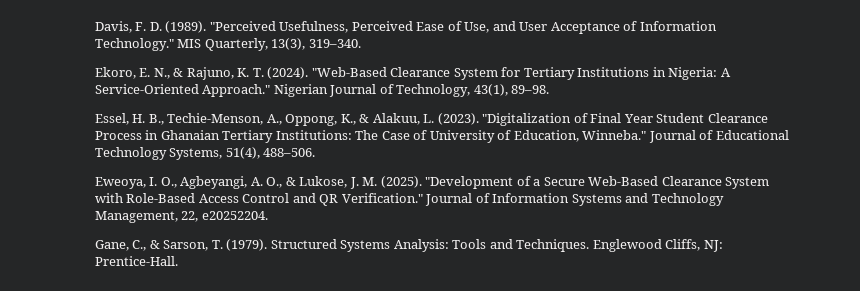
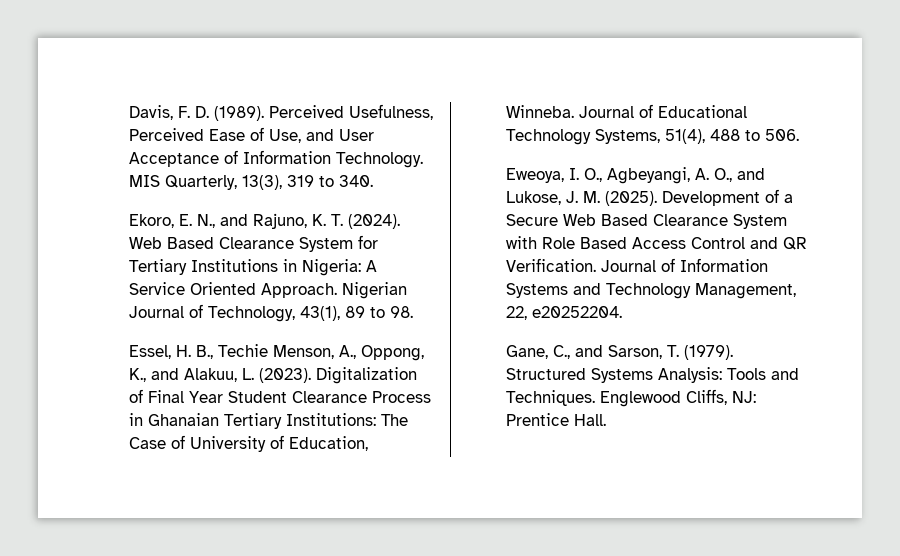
[209,21,276,31] "Perceived -> [269,105,345,118] Perceived
[94,38,174,51] Technology." -> [336,152,424,168] Technology.
[308,39,361,48] 319–340. -> [287,175,374,187] 319 to 340.
[173,68,184,77] & -> [220,214,249,226] and
[311,67,387,77] "Web-Based -> [129,237,215,249] Web Based
[94,84,271,97] Service-Oriented Approach." -> [129,282,338,298] Service Oriented Approach.
[511,85,550,94] 89–98. -> [345,306,414,318] 89 to 98.
[167,113,264,125] Techie-Menson, -> [218,344,335,359] Techie Menson,
[359,114,370,123] & -> [151,368,180,380] and
[482,113,572,126] "Digitalization -> [316,367,418,384] Digitalization
[582,130,647,140] Winneba." -> [506,105,575,118] Winneba.
[263,148,316,157] 488–506. -> [710,129,800,141] 488 to 506.
[285,177,296,186] & -> [737,168,766,180] and
[425,176,514,189] "Development -> [662,191,761,206] Development
[588,176,659,186] Web-Based -> [563,214,649,226] Web Based
[126,193,196,203] Role-Based -> [542,237,628,249] Role Based
[341,193,423,203] Verification." -> [506,258,597,272] Verification.
[149,240,160,249] & -> [575,345,604,357] and
[94,256,178,266] Prentice-Hall. -> [506,413,607,426] Prentice Hall.

